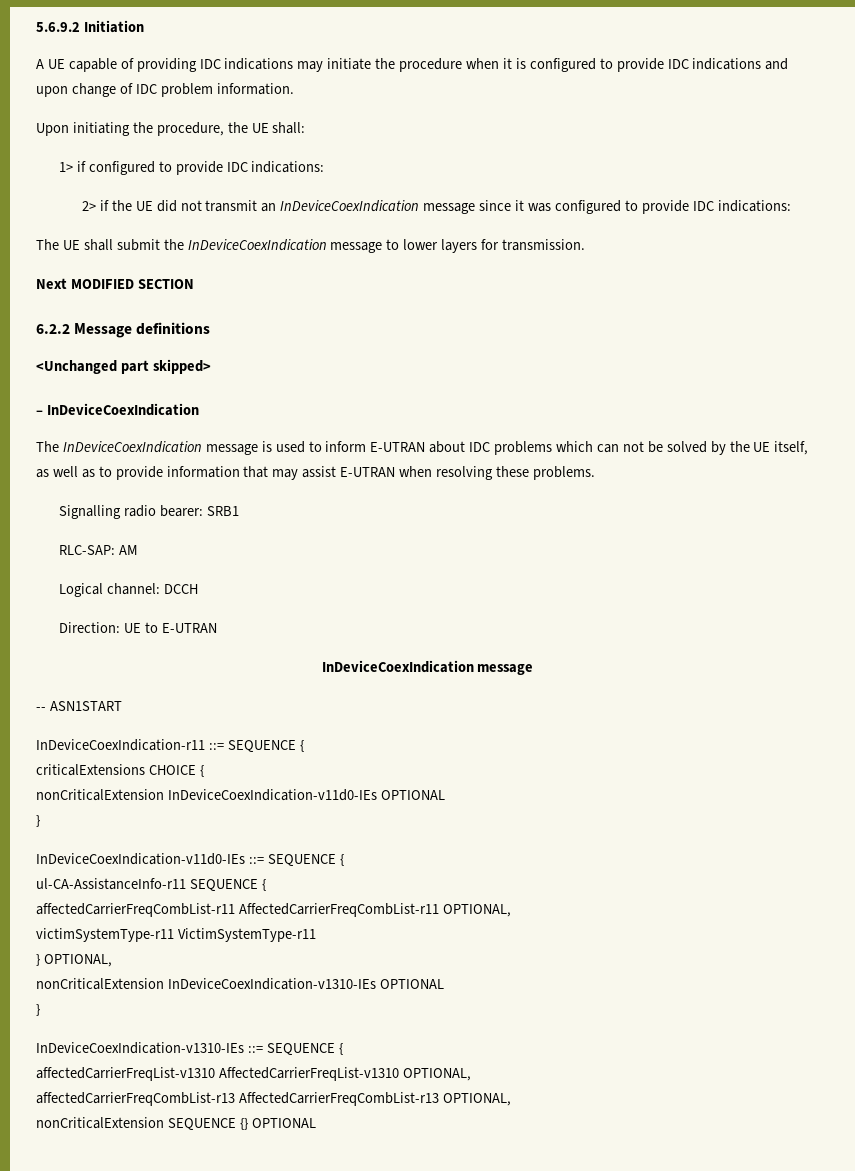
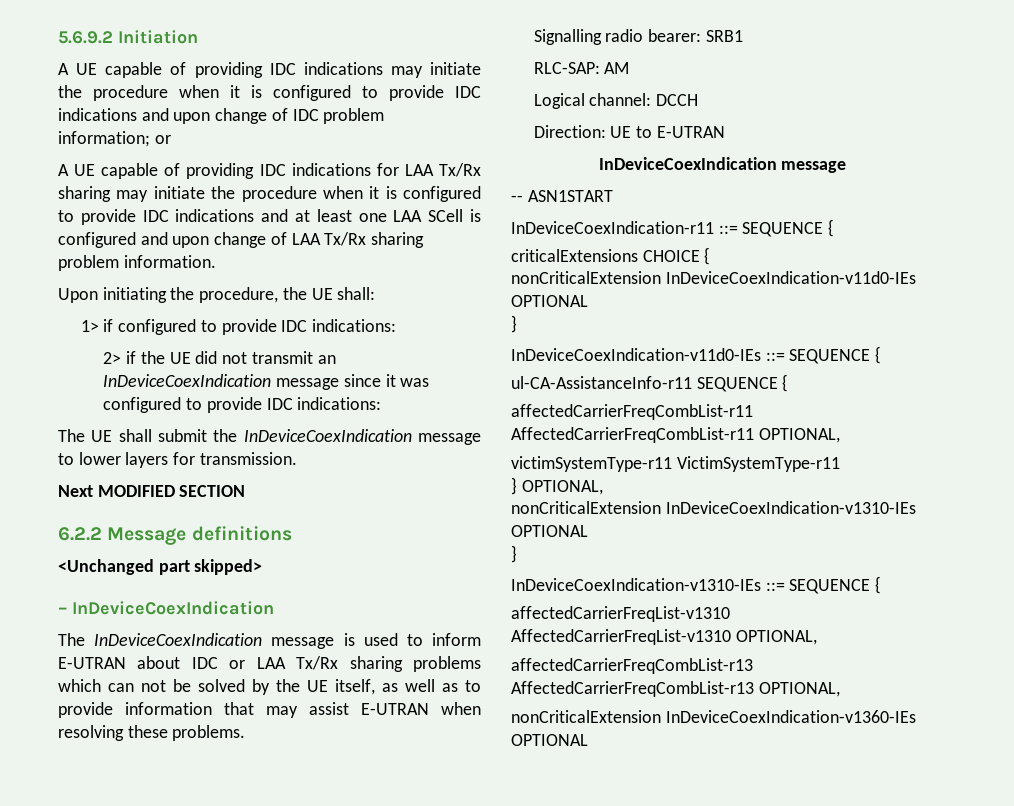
(213, 90) none -> [58,131,171,147] [58,163,481,179] [58,186,481,202] [58,209,482,225] [58,232,425,248] [58,255,119,271] information; or // A UE capable of providing IDC indications for LAA Tx/Rx sharing may initiate the procedure when it is configured to provide IDC indications and at least one LAA SCell is configured and upon change of LAA Tx/Rx sharing problem
(491, 447) none -> [229,656,403,672] or LAA Tx/Rx sharing
[167,1118,248,1131] SEQUENCE {} -> [665,710,916,723] InDeviceCoexIndication-v1360-IEs

